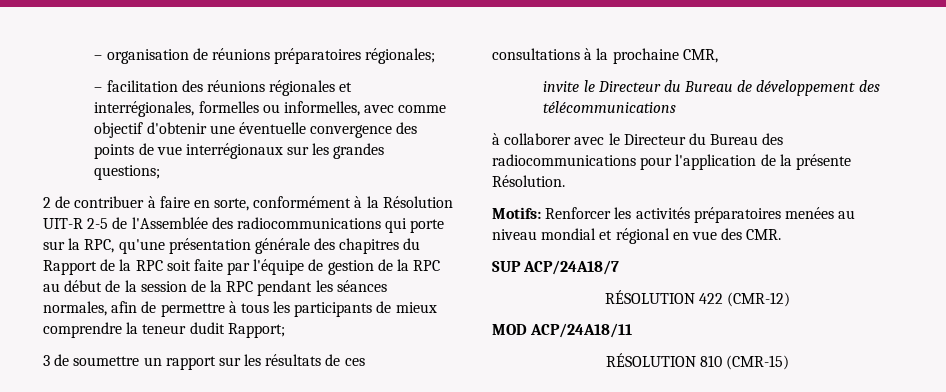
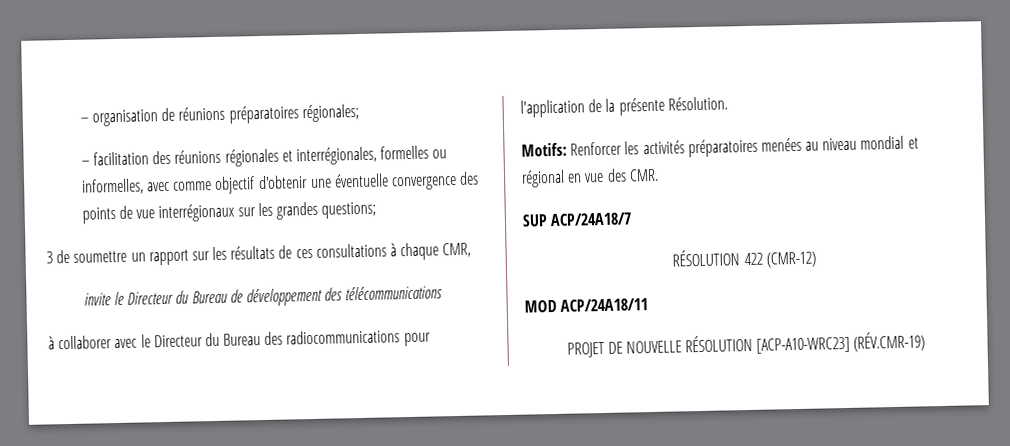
[43,196,453,211] [43,217,445,233] [43,238,421,254] [43,259,441,275] [43,280,387,296] [43,301,437,317] [43,322,285,338] // 2 de contribuer à faire en sorte, conformément à la Résolution UIT-R 2-5 de l'Assemblée des radiocommunications qui porte sur la RPC, qu'une présentation générale des chapitres du Rapport de la RPC soit faite par l'équipe de gestion de la RPC au début de la session de la RPC pendant les séances normales, afin de permettre à tous les participants de mieux comprendre la teneur dudit Rapport; -> (377, 210) none
[596,48,679,64] la prochaine -> [400,242,440,261] chaque
[605,353,790,370] RÉSOLUTION 810 (CMR-15) -> [566,331,926,358] PROJET DE NOUVELLE RÉSOLUTION [ACP-A10-WRC23] (RÉV.CMR-19)

